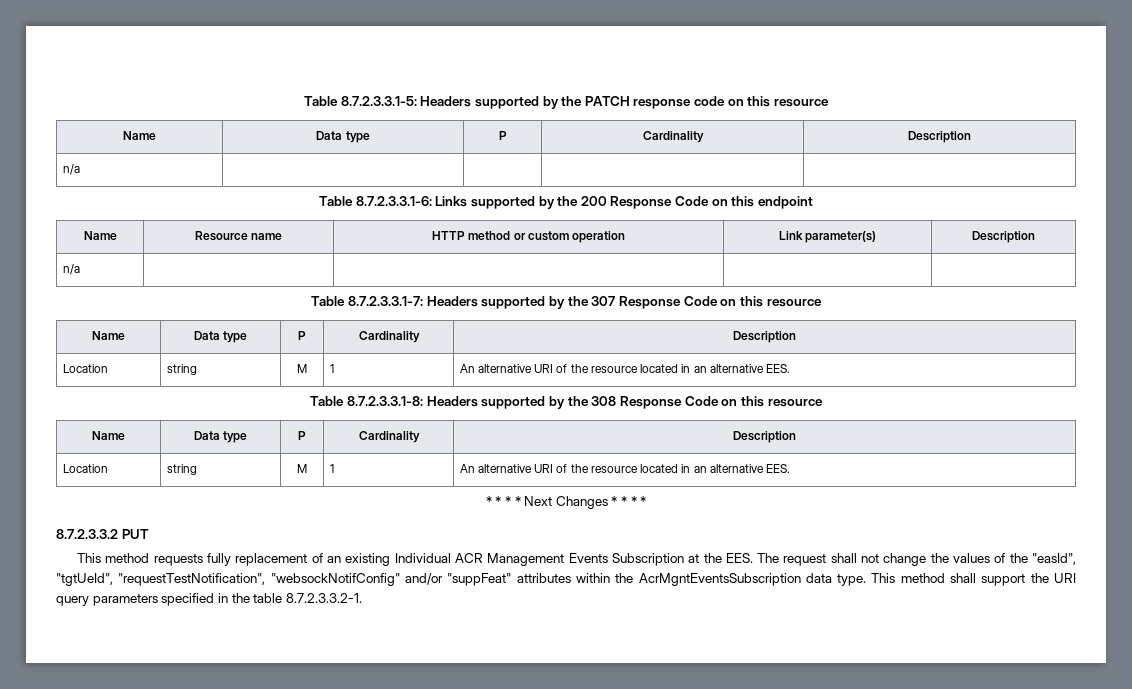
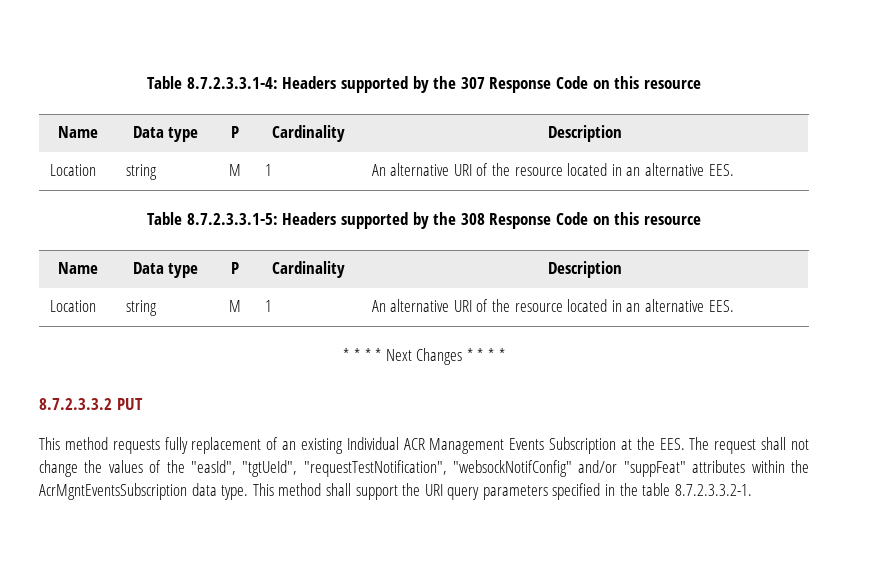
[303,96,830,109] [123,131,156,140] [316,131,370,143] [498,131,507,140] [642,131,704,143] [908,131,971,143] [62,164,80,175] [318,196,814,209] [83,231,117,240] [194,231,283,241] [432,231,625,243] [778,231,877,243] [972,231,1035,243] [62,264,80,275] [311,296,424,306] Table 8.7.2.3.3.1-5: Headers supported by the PATCH response code on this resource // Name | Data type | P | Cardinality | Description // n/a | | | | // Table 8.7.2.3.3.1-6: Links supported by the 200 Response Code on this endpoint // Name | Resource name | HTTP method or custom operation | Link parameter(s) | Description // n/a | | | | // Table 8.7.2.3.3.1-7: -> [147,76,278,89] Table 8.7.2.3.3.1-4:
[347,396,424,406] 8.7.2.3.3.1-8: -> [186,213,278,225] 8.7.2.3.3.1-5:

